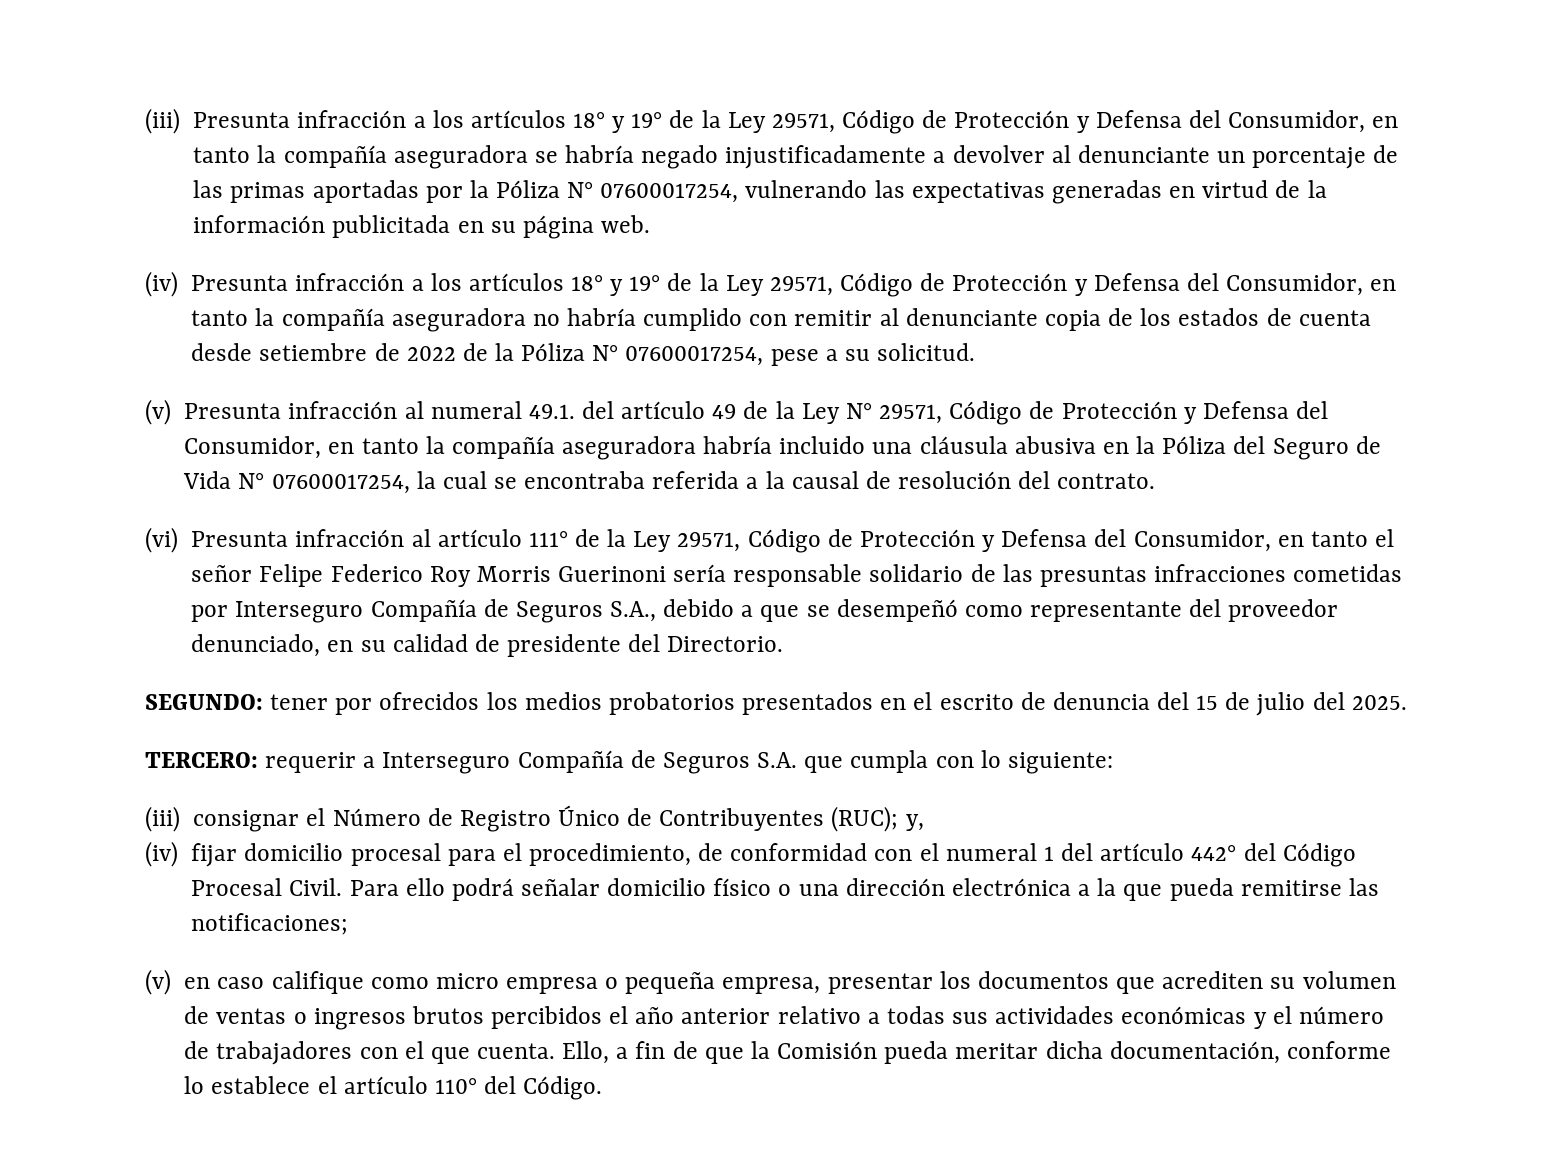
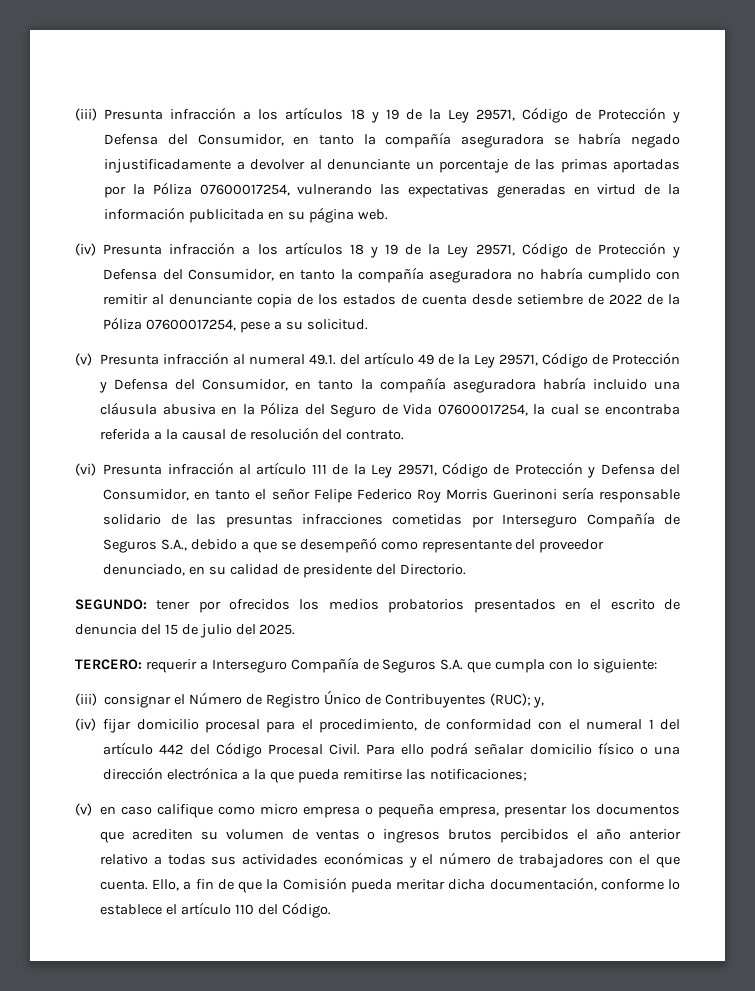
[573,112,663,133] 18° y 19° -> [350,109,399,123] 18 y 19
[567,182,594,198] N° -> (192, 188) none
[571,275,661,296] 18° y 19° -> [349,244,399,258] 18 y 19
[592,345,619,361] N° -> (143, 323) none
[845,403,872,419] N° -> (495, 361) none
[238,473,265,489] N° -> (433, 409) none
[528,531,568,547] 111° -> [311,464,327,474] 111
[1191,845,1237,861] 442° -> [159,744,184,754] 442
[434,1078,477,1094] 110° -> [234,904,254,915] 110

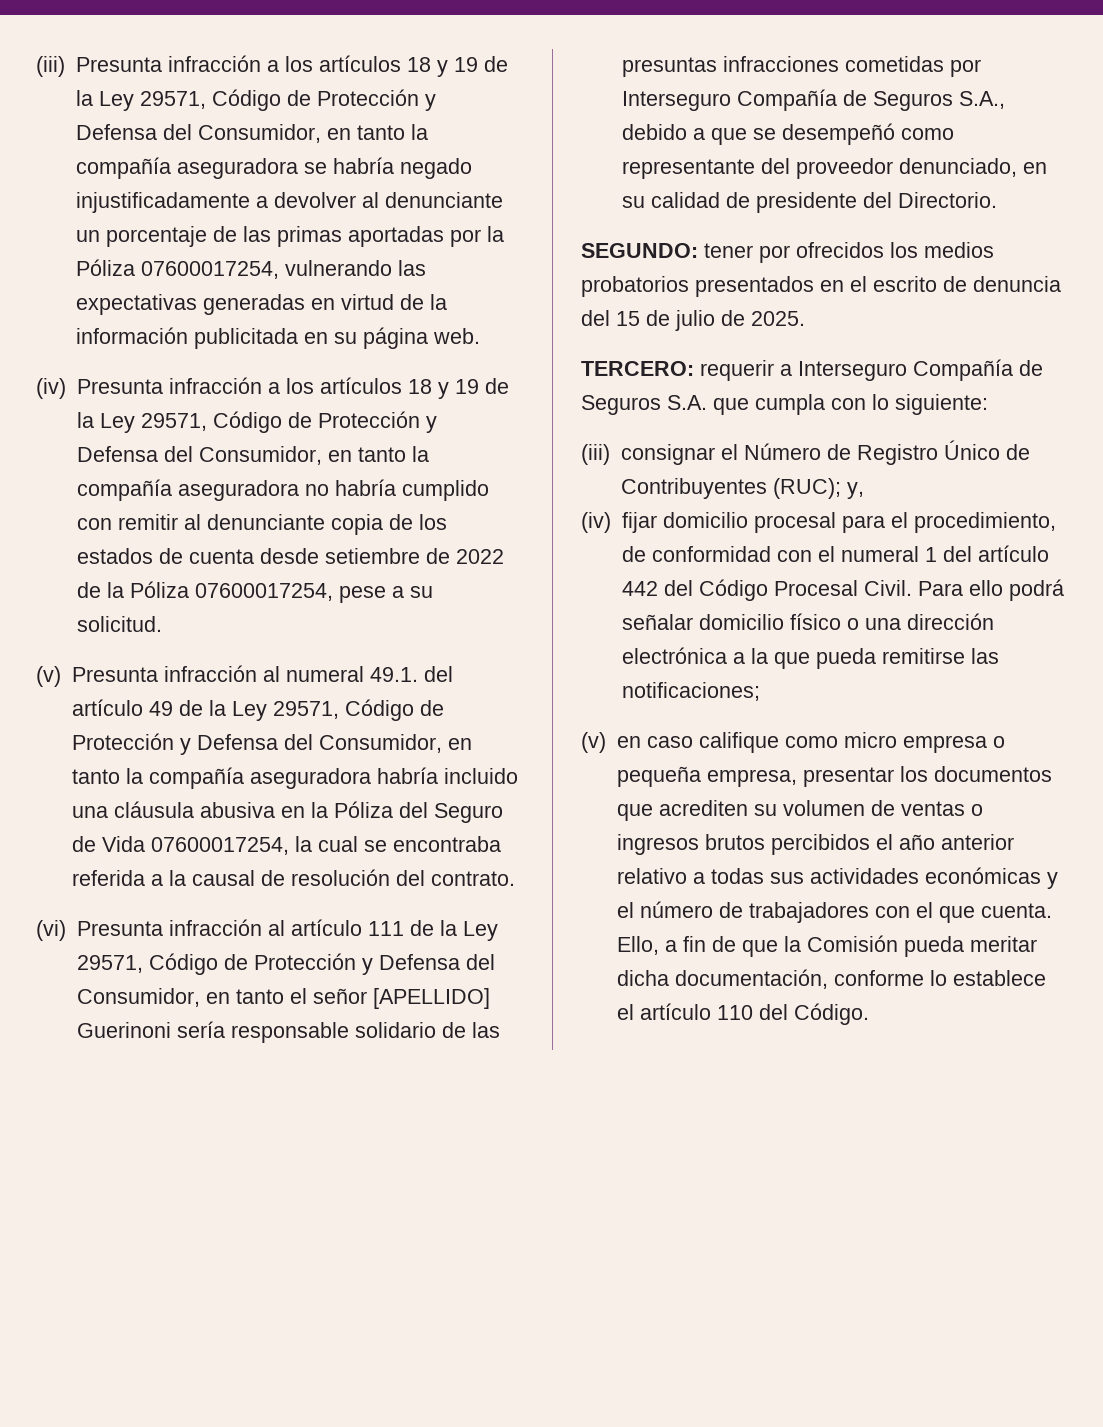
[313,489,488,503] Felipe Federico Roy Morris -> [372,988,490,1009] [APELLIDO]
[235,624,256,635] del -> [721,310,745,326] de

